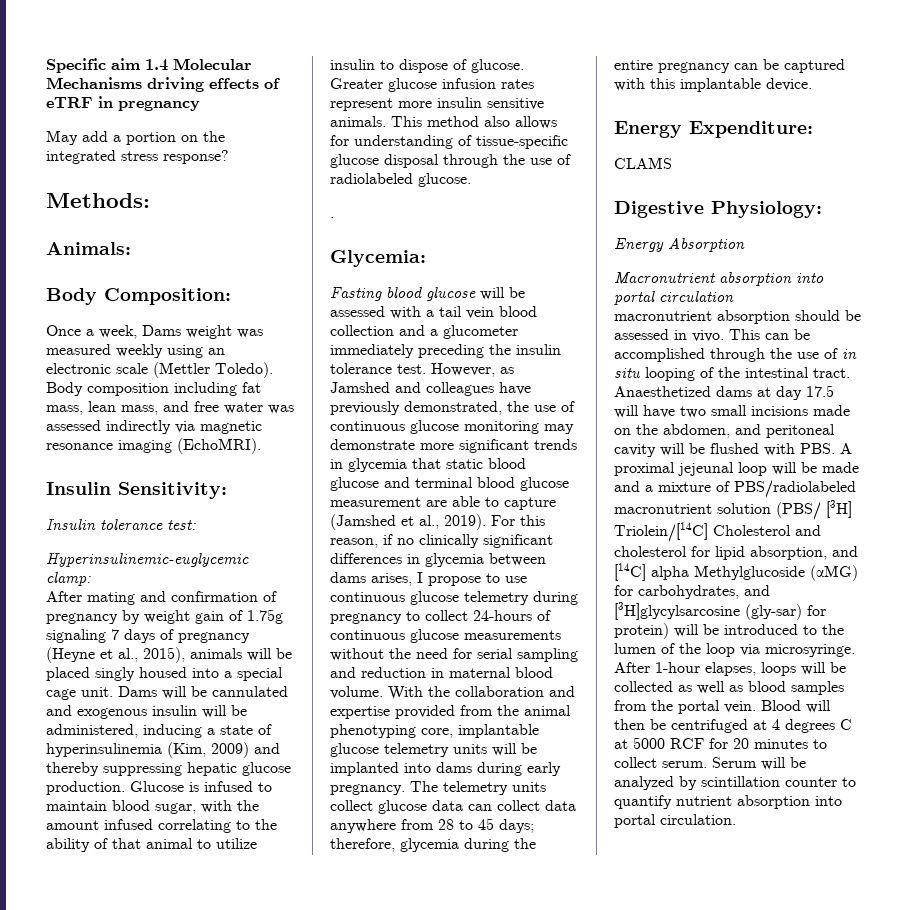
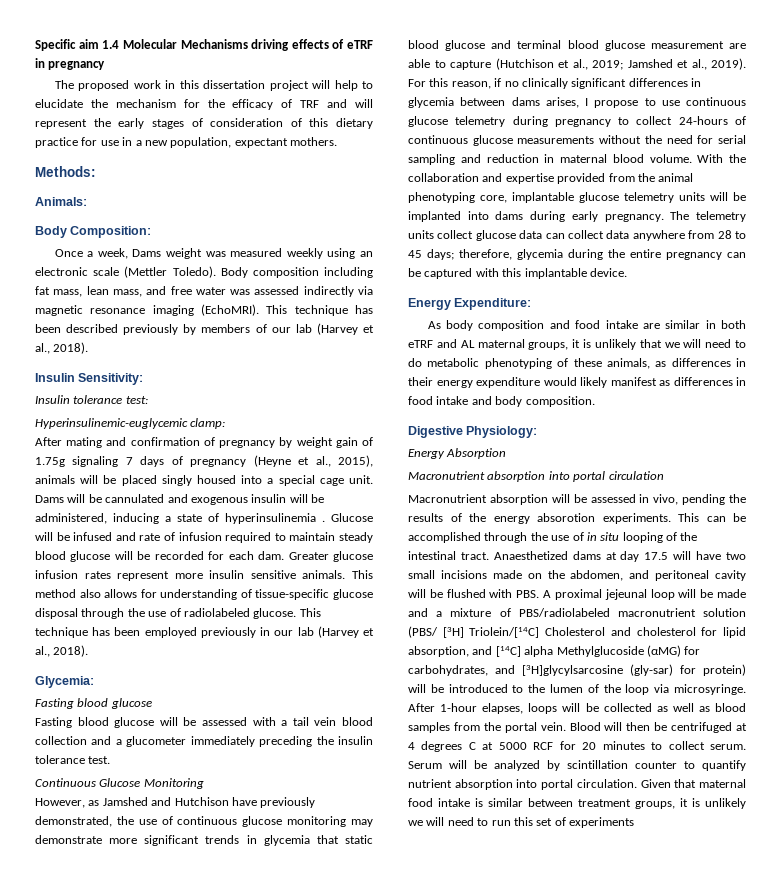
[46,130,225,145] [46,150,229,164] May add a portion on the integrated stress response? -> [54,80,373,91] [35,99,374,110] [35,118,373,129] [35,137,337,148] The proposed work in this dissertation project will help to elucidate the mechanism for the efficacy of TRF and will represent the early stages of consideration of this dietary practice for use in a new population, expectant mothers.
(261, 446) none -> [266,305,373,316] [35,323,374,335] [35,342,89,354] This technique has been described previously by members of our lab (Harvey et al., 2018).
[167,742,280,758] [46,762,291,776] [46,781,272,795] [46,800,259,814] [46,819,277,833] [46,838,257,852] [330,59,524,73] (Kim, 2009) and thereby suppressing hepatic glucose production. Glucose is infused to maintain blood sugar, with the amount infused correlating to the ability of that animal to utilize insulin to dispose of glucose. -> [322,513,373,522] [35,532,373,543] [35,551,285,562] . Glucose will be infused and rate of infusion required to maintain steady blood glucose will be recorded for each dam.
[330,217,334,218] // . -> [299,608,321,617] [35,626,375,638] [35,645,89,657] This technique has been employed previously in our lab (Harvey et al., 2018).
(476, 294) none -> [35,717,155,728] // Fasting blood glucose
(426, 369) none -> [35,778,204,789] // Continuous Glucose Monitoring //
[426,382,494,396] colleagues -> [174,797,229,806] Hutchison
[330,514,396,530] (Jamshed -> [495,58,673,70] (Hutchison et al., 2019; Jamshed
[614,157,672,169] CLAMS -> [427,320,746,331] [408,339,746,350] [408,358,746,369] [408,377,746,388] [408,396,595,407] As body composition and food intake are similar in both eTRF and AL maternal groups, it is unlikely that we will need to do metabolic phenotyping of these animals, as differences in their energy expenditure would likely manifest as differences in food intake and body composition.
[614,310,861,324] [614,329,724,342] macronutrient absorption should be assessed in vivo. -> [408,494,746,505] [408,513,671,524] Macronutrient absorption will be assessed in vivo, pending the results of the energy absorotion experiments.
(736, 819) none -> [640,779,746,788] [408,798,746,809] [408,817,634,828] Given that maternal food intake is similar between treatment groups, it is unlikely we will need to run this set of experiments

